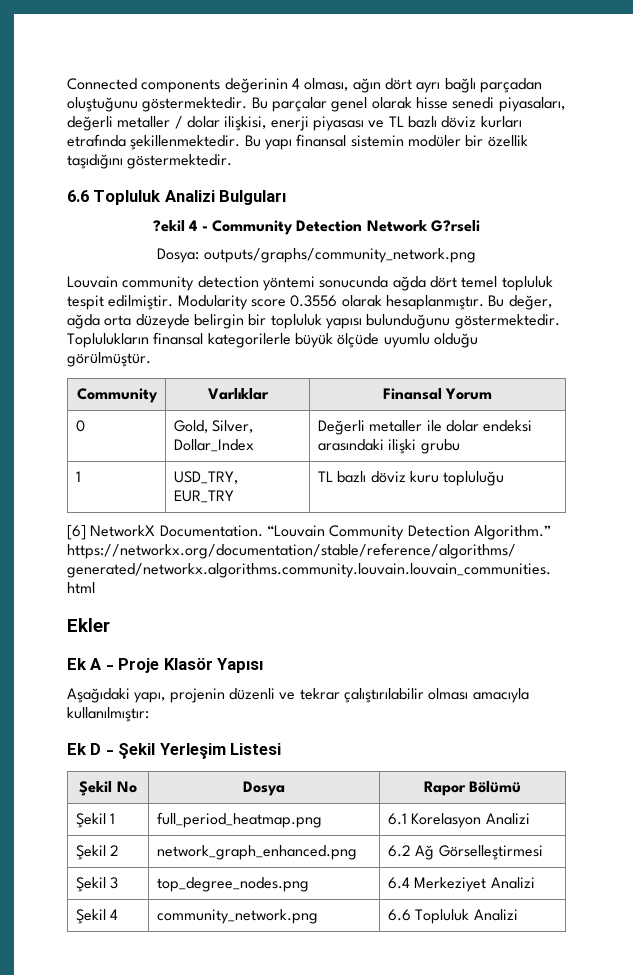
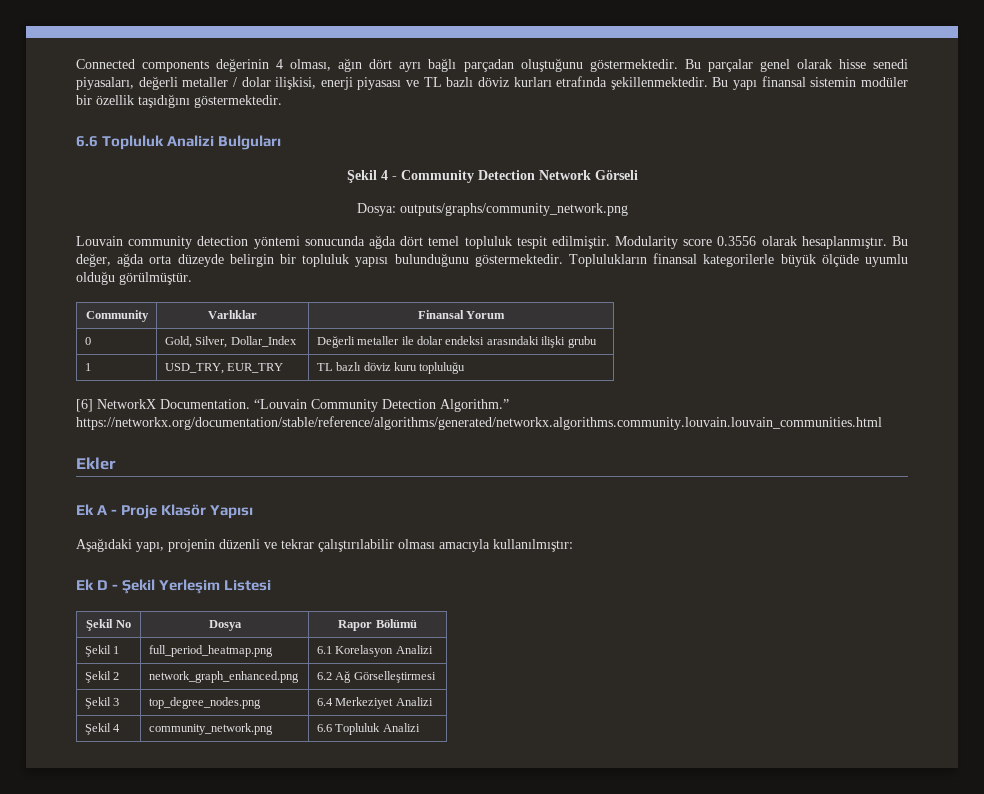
[153,220,186,232] ?ekil -> [346,170,377,183] Şekil
[430,220,480,232] G?rseli -> [594,170,638,180] Görseli

